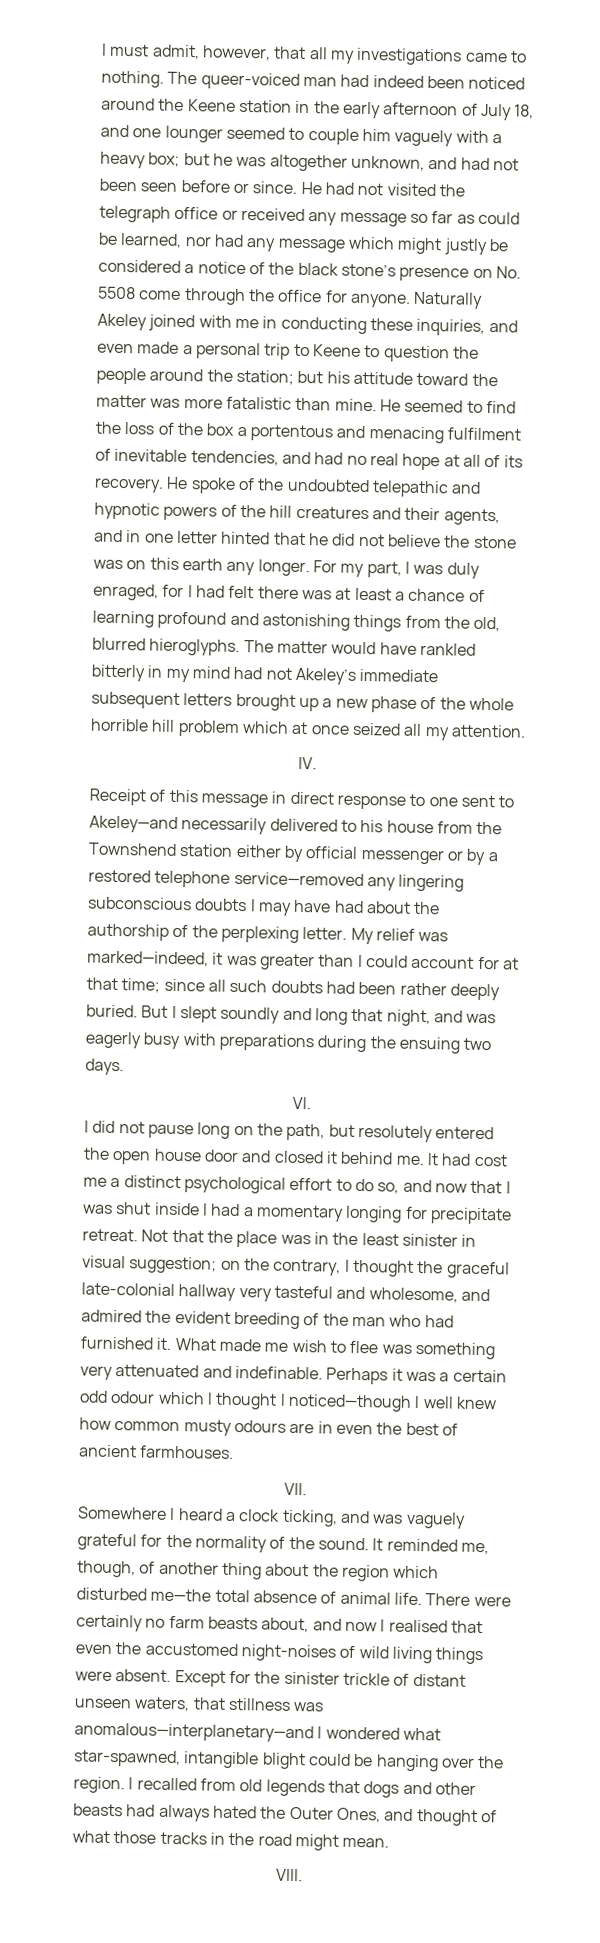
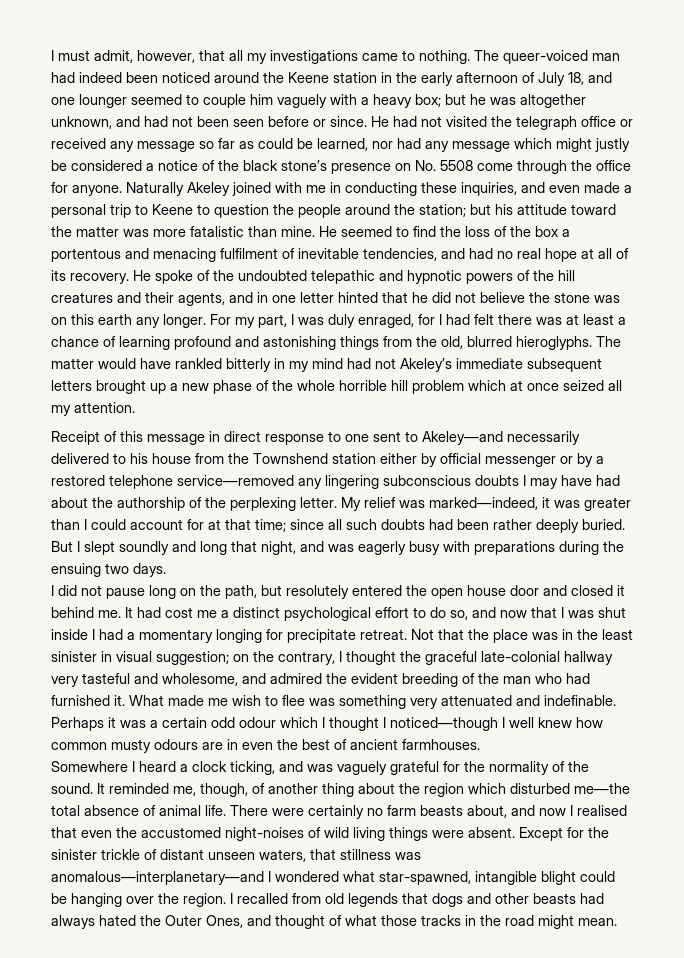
[298,756,317,770] // IV. -> (135, 407) none
[292,1096,311,1110] // VI. -> (166, 570) none
[284,1482,307,1496] // VII. -> (480, 744) none
[276,1868,303,1882] // VIII. -> (617, 922) none

